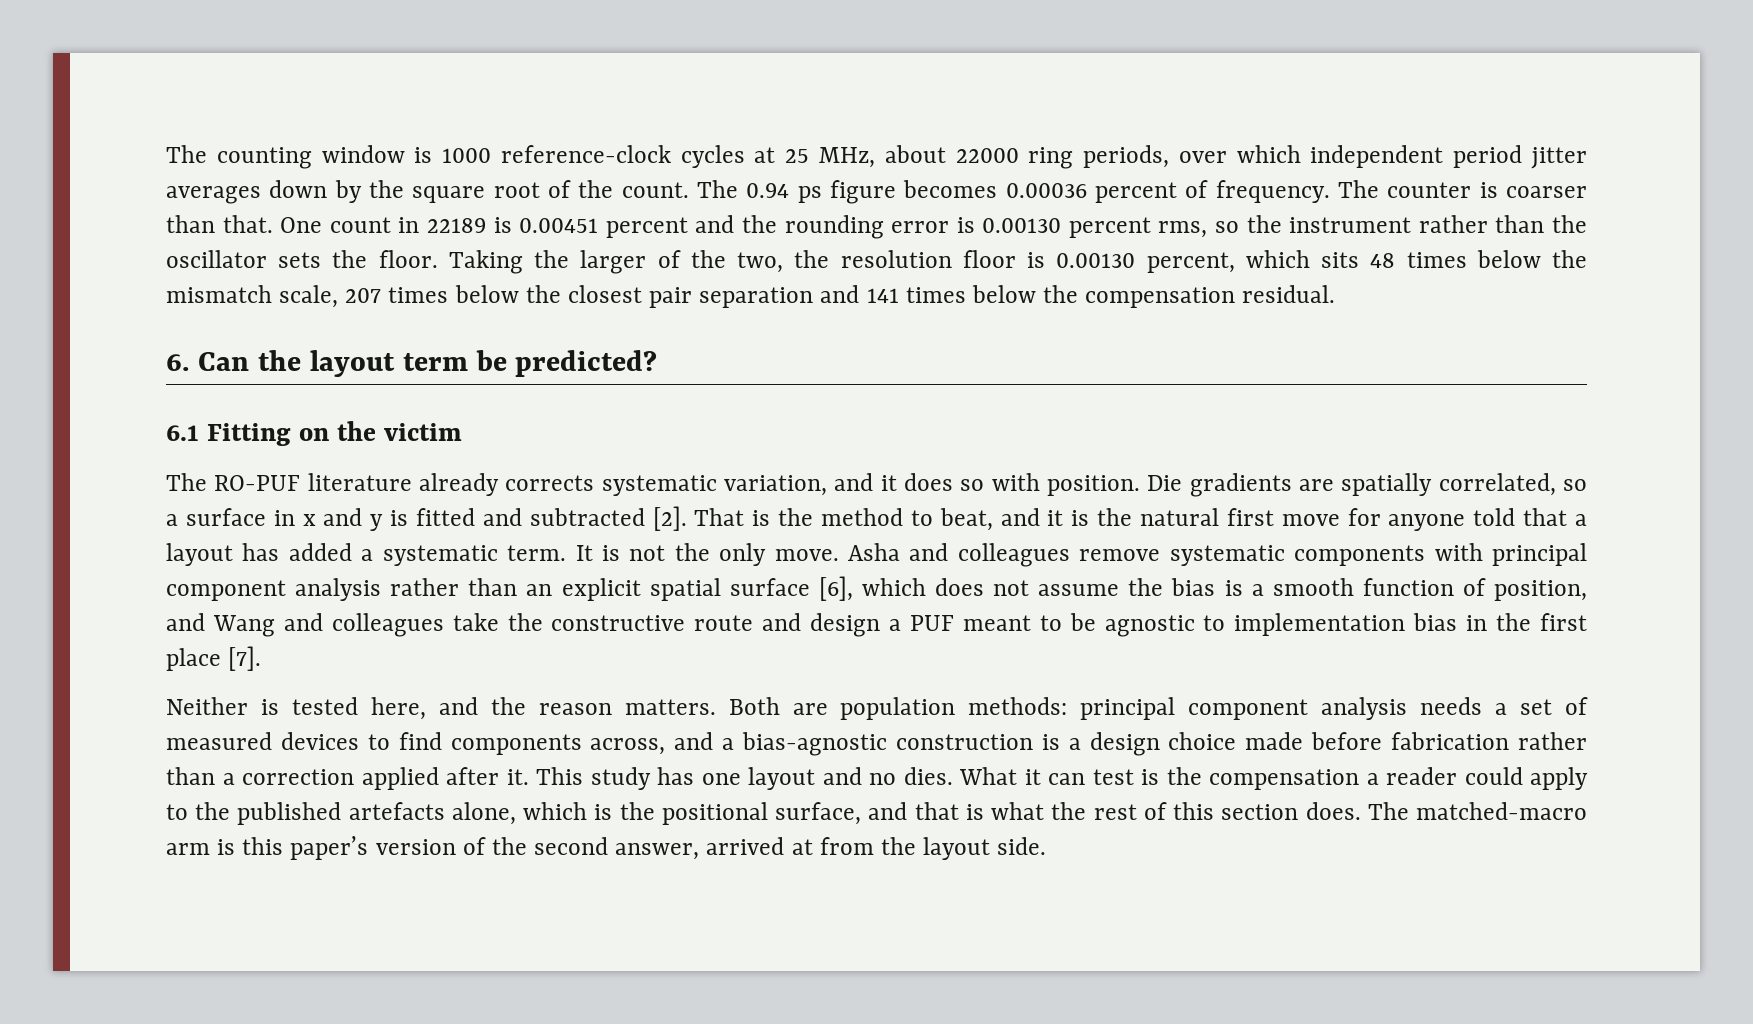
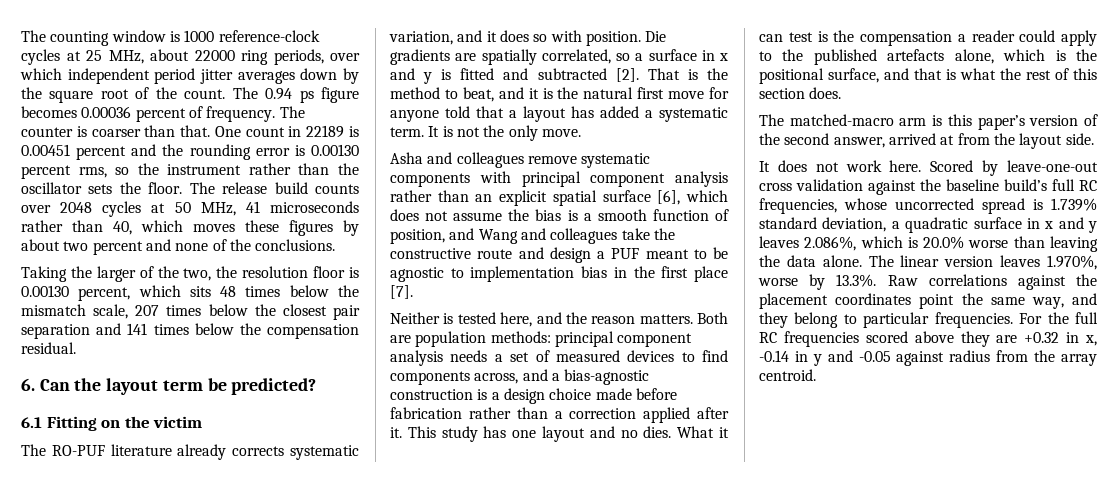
(438, 259) none -> [189,182,359,194] [21,201,359,217] [21,220,359,236] [21,239,336,255] The release build counts over 2048 cycles at 50 MHz, 41 microseconds rather than 40, which moves these figures by about two percent and none of the conclusions. //
(839, 555) none -> (581, 133) //
(1361, 811) none -> (842, 93) //
(1047, 846) none -> [759,160,1098,176] [759,179,1097,195] [759,198,1097,214] [759,217,1097,233] [759,236,1098,252] [759,255,1097,270] [758,274,1097,290] [759,293,1097,309] [759,312,1098,328] [759,331,1097,347] [759,350,1097,366] [759,369,816,381] // It does not work here. Scored by leave-one-out cross validation against the baseline build’s full RC frequencies, whose uncorrected spread is 1.739% standard deviation, a quadratic surface in x and y leaves 2.086%, which is 20.0% worse than leaving the data alone. The linear version leaves 1.970%, worse by 13.3%. Raw correlations against the placement coordinates point the same way, and they belong to particular frequencies. For the full RC frequencies scored above they are +0.32 in x, -0.14 in y and -0.05 against radius from the array centroid.

